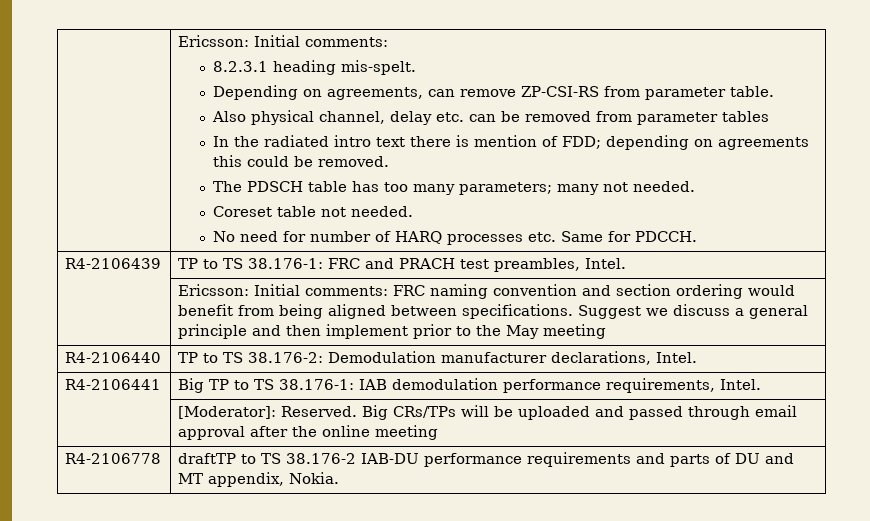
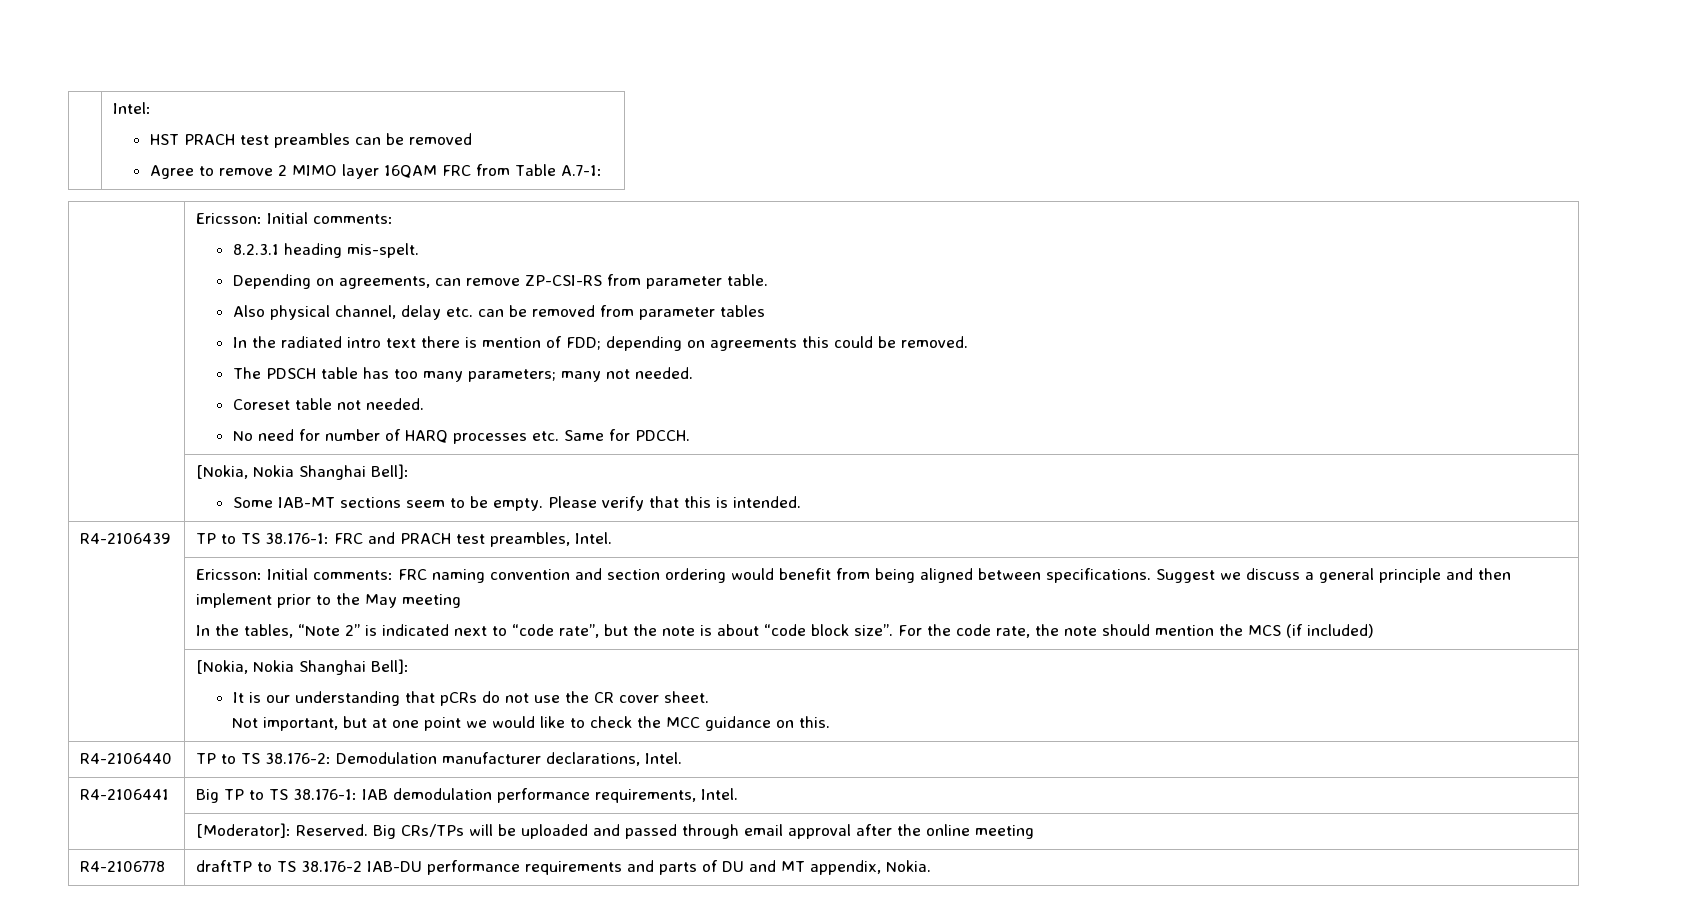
(178, 41) none -> [112,102,151,114] [149,133,472,148] [149,164,602,179] | Intel: // HST PRACH test preambles can be removed // Agree to remove 2 MIMO layer 16QAM FRC from Table A.7-1: //
(697, 236) none -> [195,464,409,480] [232,496,801,511] // | [Nokia, Nokia Shanghai Bell]: // Some IAB-MT sections seem to be empty. Please verify that this is intended.
(607, 331) none -> [195,624,1374,638] [195,659,409,675] [232,691,709,706] [231,716,830,731] // In the tables, “Note 2” is indicated next to “code rate”, but the note is about “code block size”. For the code rate, the note should mention the MCS (if included) // | [Nokia, Nokia Shanghai Bell]: // It is our understanding that pCRs do not use the CR cover sheet. // Not important, but at one point we would like to check the MCC guidance on this.

